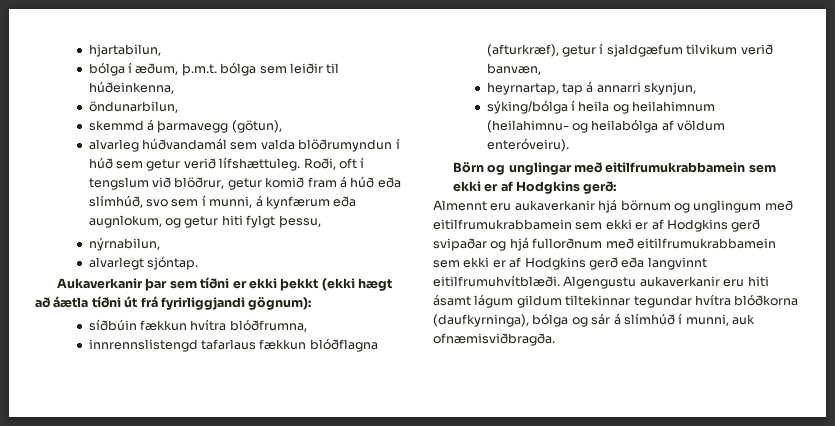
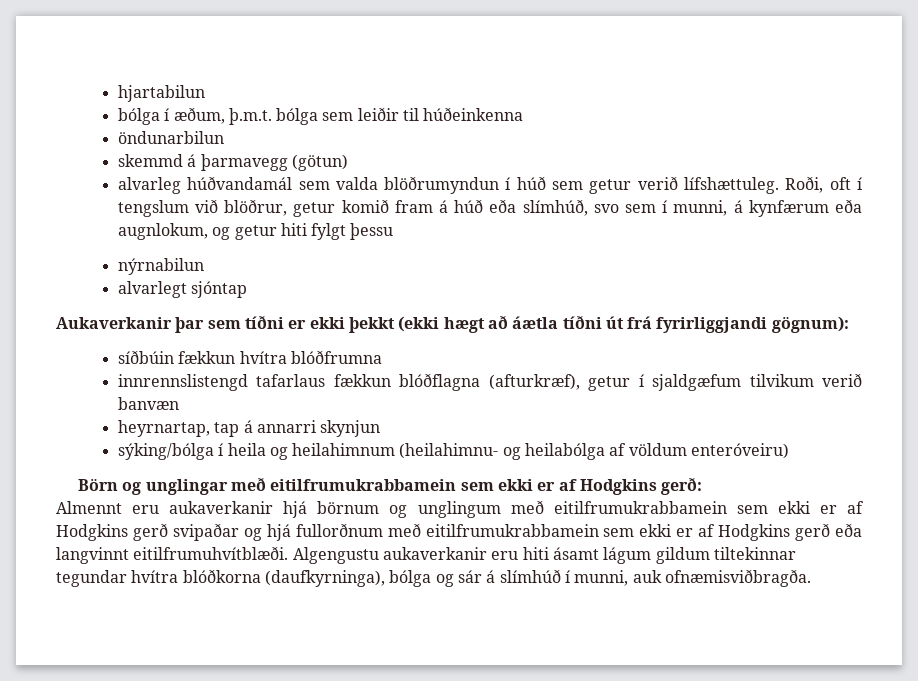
[88,44,161,57] hjartabilun, -> [117,85,205,102] hjartabilun
[88,81,174,94] [88,101,178,113] húðeinkenna, // öndunarbilun, -> [423,107,524,121] [117,131,224,144] húðeinkenna // öndunarbilun
[231,120,282,133] (götun), -> [291,154,348,171] (götun)
[278,215,321,228] [88,237,160,251] þessu, // nýrnabilun, -> [350,223,394,240] [117,258,204,275] þessu // nýrnabilun
[147,256,199,270] sjóntap. -> [191,281,248,298] sjóntap
[229,319,307,332] blóðfrumna, -> [290,350,382,364] blóðfrumna
[486,63,541,75] banvæn, -> [117,397,179,410] banvæn
[644,82,697,95] skynjun, -> [320,420,381,437] skynjun
[486,138,569,152] enteróveiru). -> [691,443,790,459] enteróveiru)

